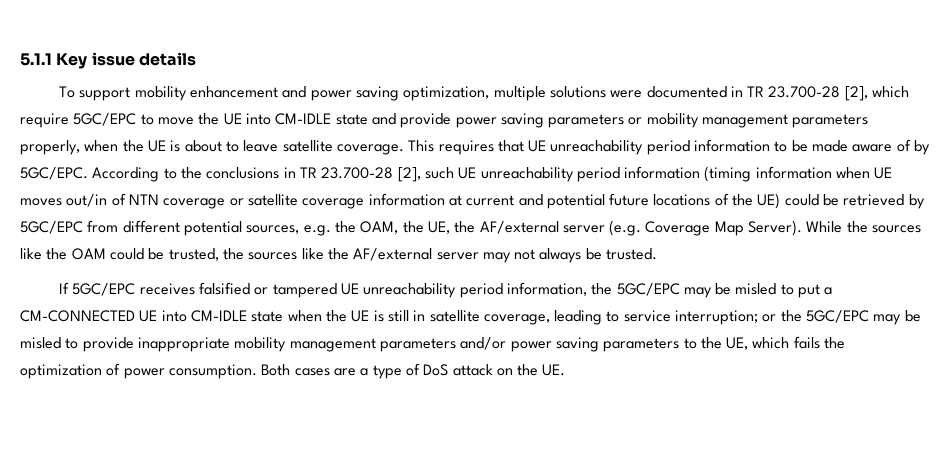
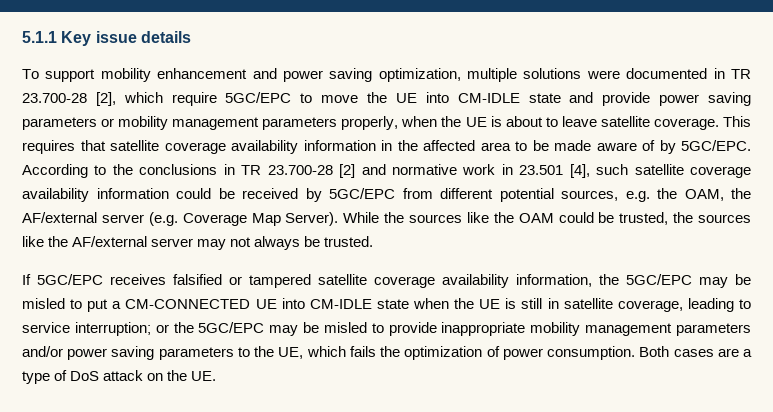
[528,139,771,155] UE unreachability period information -> [110,140,511,154] satellite coverage availability information in the affected area
[397,166,893,182] [20,193,905,209] [2], such UE unreachability period information (timing information when UE moves out/in of NTN coverage or satellite coverage information at current and potential future locations of the UE) could be retrieved -> [339,164,751,178] [22,188,298,202] [2] and normative work in 23.501 [4], such satellite coverage availability information could be received
[427,221,476,234] UE, the -> (751, 193) none
[340,283,503,298] UE unreachability period -> [318,274,509,288] satellite coverage availability

